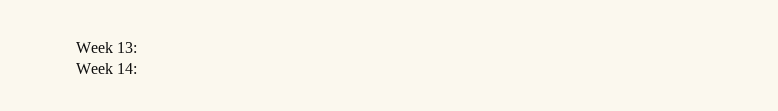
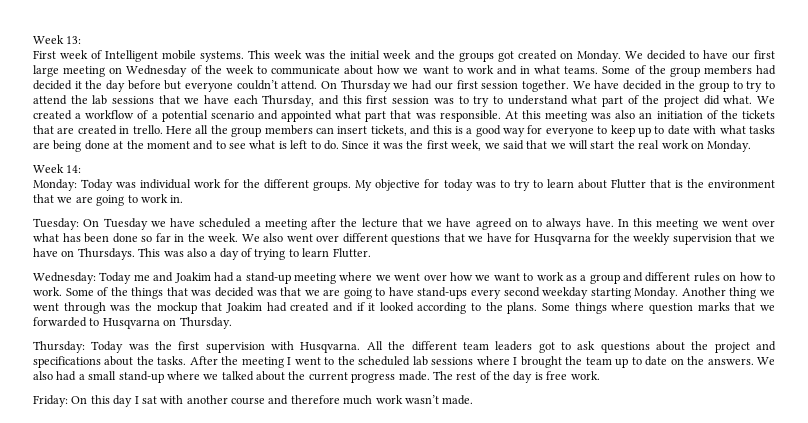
[76,63,138,74] Week 14: -> [33,50,775,62] [33,65,776,77] [33,80,775,92] [33,95,775,107] [33,110,776,122] [33,125,775,137] [33,140,752,152] [33,164,82,173] [33,179,776,191] [33,194,184,206] [33,218,775,230] [33,233,775,245] [33,248,371,260] [33,272,775,284] [33,287,776,299] [33,302,776,314] [33,317,232,329] [33,341,777,353] [33,356,776,368] [33,371,600,383] [33,395,474,407] First week of Intelligent mobile systems. This week was the initial week and the groups got created on Monday. We decided to have our first large meeting on Wednesday of the week to communicate about how we want to work and in what teams. Some of the group members had decided it the day before but everyone couldn’t attend. On Thursday we had our first session together. We have decided in the group to try to attend the lab sessions that we have each Thursday, and this first session was to try to understand what part of the project did what. We created a workflow of a potential scenario and appointed what part that was responsible. At this meeting was also an initiation of the tickets that are created in trello. Here all the group members can insert tickets, and this is a good way for everyone to keep up to date with what tasks are being done at the moment and to see what is left to do. Since it was the first week, we said that we will start the real work on Monday. // Week 14: // Monday: Today was individual work for the different groups. My objective for today was to try to learn about Flutter that is the environment that we are going to work in. // Tuesday: On Tuesday we have scheduled a meeting after the lecture that we have agreed on to always have. In this meeting we went over what has been done so far in the week. We also went over different questions that we have for Husqvarna for the weekly supervision that we have on Thursdays. This was also a day of trying to learn Flutter. // Wednesday: Today me and Joakim had a stand-up meeting where we went over how we want to work as a group and different rules on how to work. Some of the things that was decided was that we are going to have stand-ups every second weekday starting Monday. Another thing we went through was the mockup that Joakim had created and if it looked according to the plans. Some things where question marks that we forwarded to Husqvarna on Thursday. // Thursday: Today was the first supervision with Husqvarna. All the different team leaders got to ask questions about the project and specifications about the tasks. After the meeting I went to the scheduled lab sessions where I brought the team up to date on the answers. We also had a small stand-up where we talked about the current progress made. The rest of the day is free work. // Friday: On this day I sat with another course and therefore much work wasn’t made.

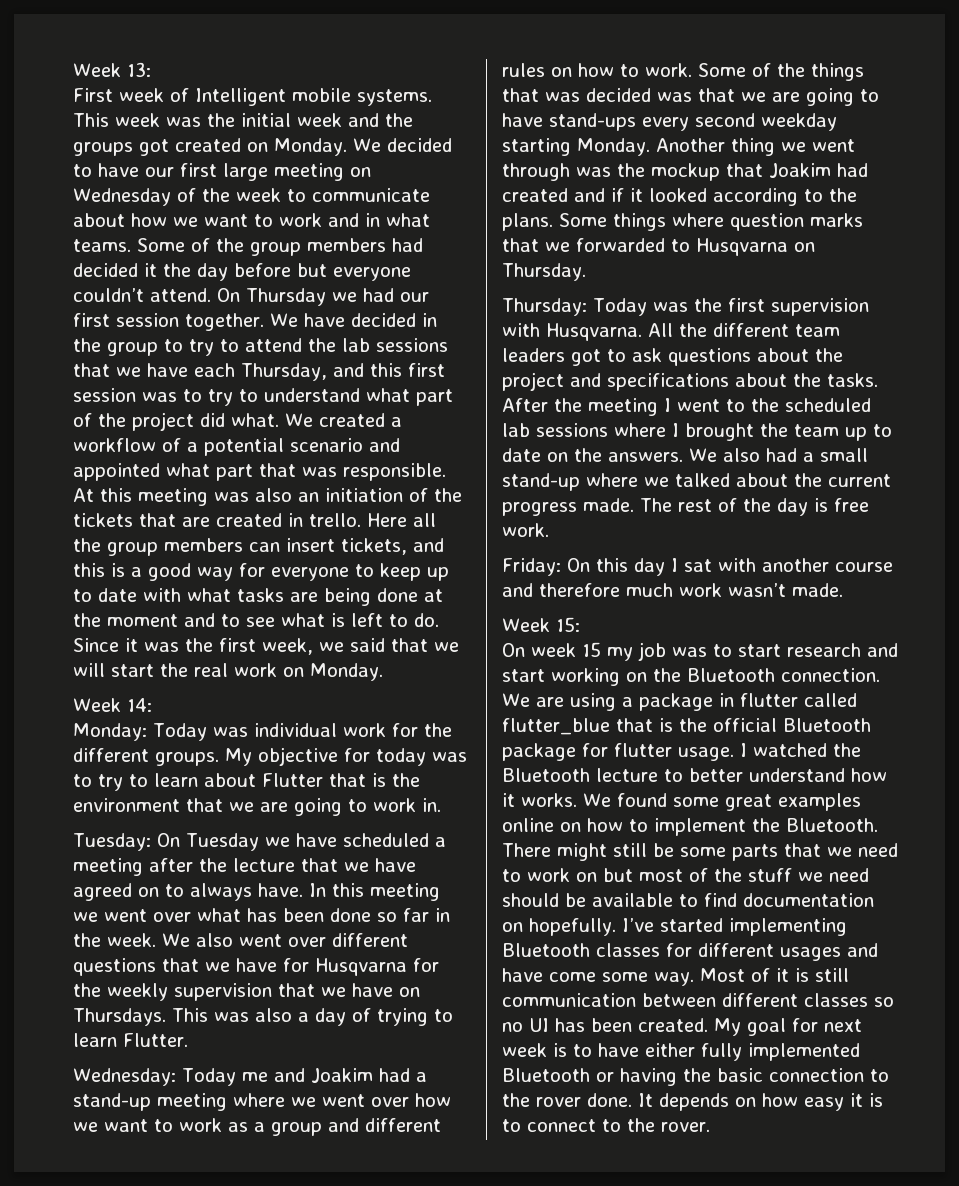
(474, 400) none -> [502,617,580,632] [502,642,898,661] [502,668,880,686] [502,693,857,711] [502,718,871,735] [502,743,861,761] [502,768,887,782] [502,793,861,811] [502,818,878,836] [502,843,898,861] [502,868,869,882] [502,893,874,907] [502,918,847,936] [502,943,878,961] [502,968,849,986] [502,993,894,1007] [502,1018,862,1036] [502,1043,860,1061] [502,1068,889,1086] [502,1093,883,1111] [502,1118,710,1132] // Week 15: // On week 15 my job was to start research and start working on the Bluetooth connection. We are using a package in flutter called flutter_blue that is the official Bluetooth package for flutter usage. I watched the Bluetooth lecture to better understand how it works. We found some great examples online on how to implement the Bluetooth. There might still be some parts that we need to work on but most of the stuff we need should be available to find documentation on hopefully. I’ve started implementing Bluetooth classes for different usages and have come some way. Most of it is still communication between different classes so no UI has been created. My goal for next week is to have either fully implemented Bluetooth or having the basic connection to the rover done. It depends on how easy it is to connect to the rover.

